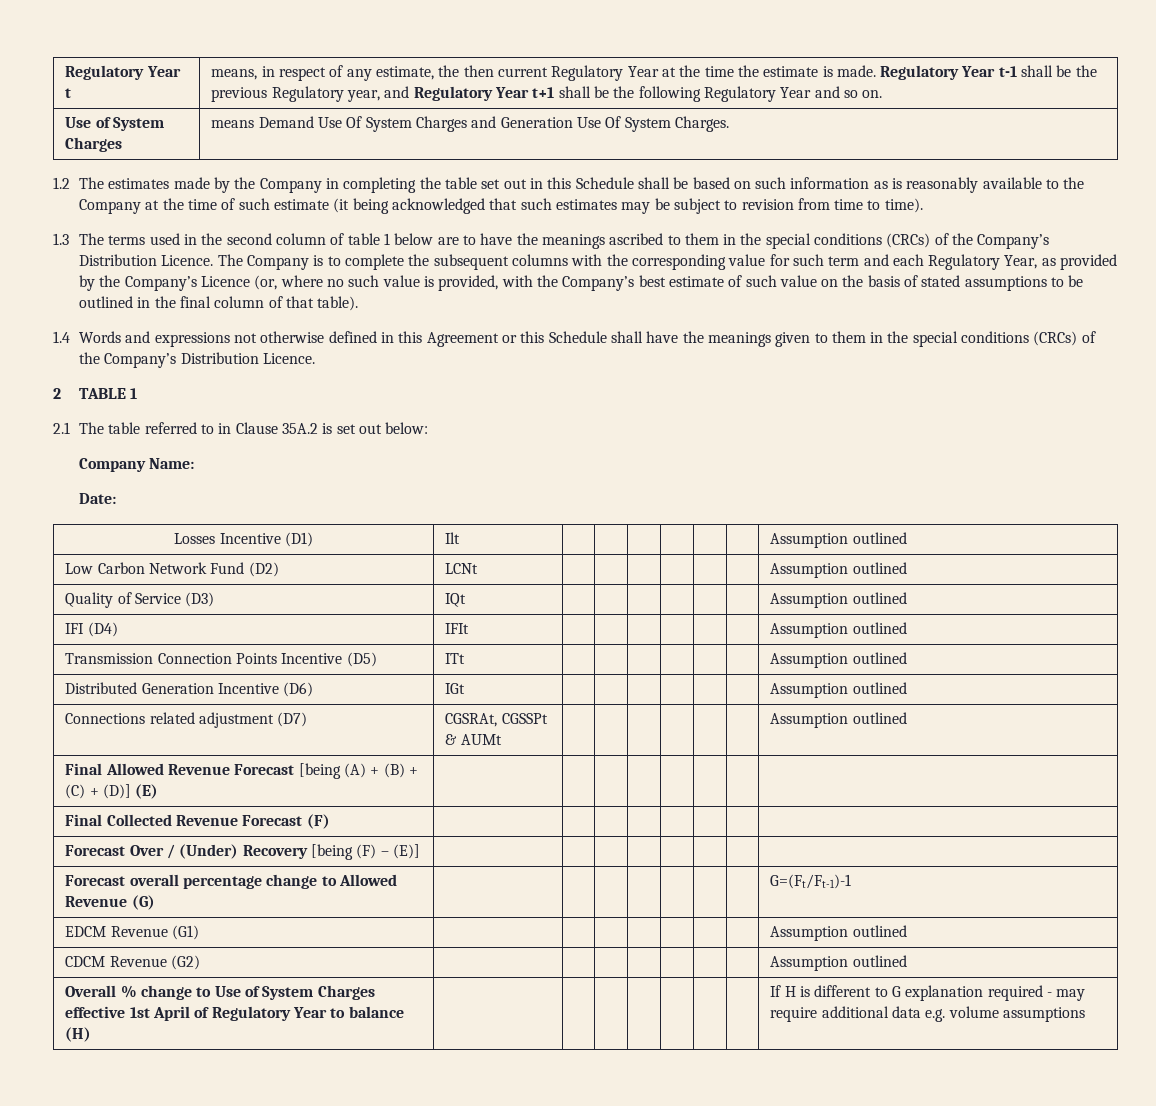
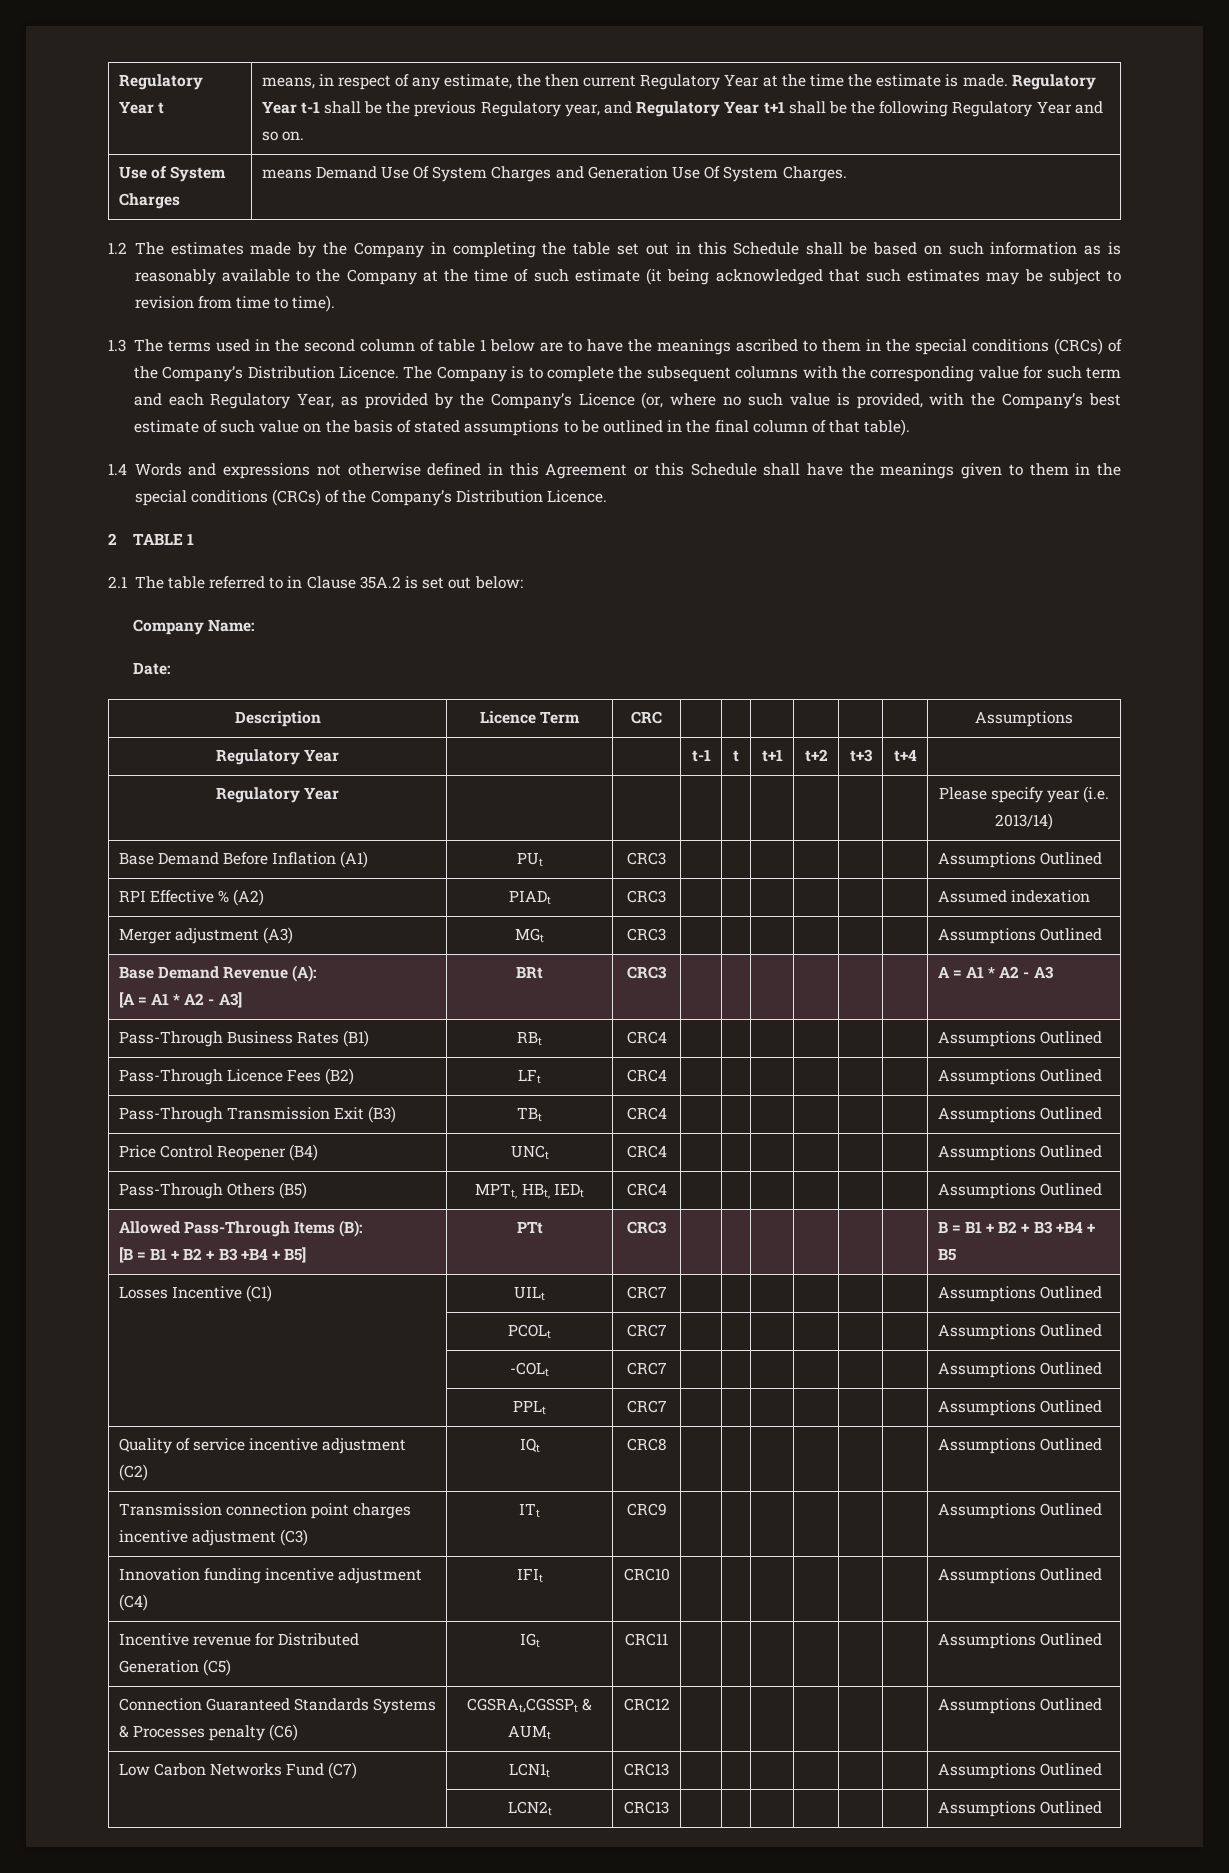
[174,532,313,547] [445,532,461,544] [770,532,907,548] [65,562,279,577] [445,563,479,574] [770,562,907,578] [65,592,215,608] [445,593,467,607] [770,592,907,608] [65,622,118,637] [445,623,470,634] [770,622,907,638] [65,652,377,667] [445,653,466,664] [770,652,907,668] [65,682,314,697] [445,683,466,694] [770,682,907,698] [65,712,308,728] [445,713,548,727] [445,734,502,745] [770,712,907,728] [65,763,418,779] [65,784,159,799] [65,814,330,829] [65,844,420,860] [65,874,398,889] [65,895,155,910] [770,874,852,889] [65,925,200,940] [770,925,907,941] [65,955,201,970] [770,955,907,971] [65,985,375,1000] [65,1006,404,1021] [65,1027,92,1042] [770,985,1086,1001] [770,1006,1086,1022] Losses Incentive (D1) | Ilt | | | | | | | Assumption outlined // Low Carbon Network Fund (D2) | LCNt | | | | | | | Assumption outlined // Quality of Service (D3) | IQt | | | | | | | Assumption outlined // IFI (D4) | IFIt | | | | | | | Assumption outlined // Transmission Connection Points Incentive (D5) | ITt | | | | | | | Assumption outlined // Distributed Generation Incentive (D6) | IGt | | | | | | | Assumption outlined // Connections related adjustment (D7) | CGSRAt, CGSSPt & AUMt | | | | | | | Assumption outlined // Final Allowed Revenue Forecast [being (A) + (B) + (C) + (D)] (E) | | | | | | | | // Final Collected Revenue Forecast (F) | | | | | | | | // Forecast Over / (Under) Recovery [being (F) – (E)] | | | | | | | | // Forecast overall percentage change to Allowed Revenue (G) | | | | | | | | G=(Ft/Ft-1)-1 // EDCM Revenue (G1) | | | | | | | | Assumption outlined // CDCM Revenue (G2) | | | | | | | | Assumption outlined // Overall % change to Use of System Charges effective 1st April of Regulatory Year to balance (H) | | | | | | | | If H is different to G explanation required - may require additional data e.g. volume assumptions -> [234,711,321,727] [479,711,581,724] [631,711,662,724] [975,711,1073,727] [215,749,340,765] [691,749,711,762] [733,750,739,762] [761,749,783,762] [804,749,828,762] [849,749,873,762] [893,749,917,762] [215,787,340,803] [938,786,1110,803] [995,813,1053,830] [118,851,369,868] [516,852,543,867] [627,852,666,865] [937,852,1102,868] [118,889,265,906] [508,890,551,905] [627,890,666,903] [937,890,1090,903] [118,927,293,944] [515,928,544,943] [627,928,666,941] [937,928,1102,944] [118,965,317,982] [118,992,242,1008] [516,966,543,979] [627,966,667,979] [937,966,1054,979] [118,1030,370,1047] [517,1031,542,1046] [626,1031,667,1044] [937,1031,1102,1047] [118,1068,355,1085] [518,1069,541,1084] [626,1069,667,1082] [937,1069,1102,1085] [118,1106,397,1123] [517,1107,542,1122] [626,1107,667,1120] [937,1107,1102,1123] [118,1144,319,1161] [510,1145,549,1160] [626,1145,667,1158] [937,1145,1102,1161] [118,1182,307,1199] [475,1183,584,1199] [626,1183,667,1196] [937,1183,1102,1199] [118,1220,363,1237] [118,1247,307,1263] [516,1221,543,1234] [627,1221,667,1234] [937,1221,1095,1234] [937,1248,956,1261] [118,1285,272,1302] [514,1286,545,1301] [626,1286,667,1299] [937,1286,1102,1302] [508,1324,551,1339] [626,1324,667,1337] [937,1324,1102,1340] [510,1362,549,1377] [626,1362,667,1375] [937,1362,1102,1378] [513,1400,546,1415] [626,1400,667,1413] [937,1400,1102,1416] [118,1438,407,1454] [118,1464,148,1481] [519,1438,540,1453] [626,1438,667,1451] [937,1438,1102,1454] [118,1503,412,1519] [118,1529,308,1546] [519,1503,540,1518] [626,1503,667,1516] [937,1503,1102,1519] [118,1568,423,1584] [118,1594,148,1611] [516,1568,543,1583] [623,1568,670,1581] [937,1568,1102,1584] [118,1633,360,1646] [118,1659,231,1676] [519,1633,540,1648] [625,1633,668,1646] [937,1633,1102,1649] [118,1698,437,1714] [118,1724,299,1741] [466,1698,593,1713] [508,1725,551,1740] [623,1698,670,1711] [937,1698,1102,1714] [118,1762,358,1779] [509,1763,550,1778] [624,1763,669,1776] [937,1763,1102,1779] [507,1801,552,1816] [624,1801,669,1814] [937,1801,1102,1817] Description | Licence Term | CRC | | | | | | | Assumptions // Regulatory Year | | | t-1 | t | t+1 | t+2 | t+3 | t+4 | // Regulatory Year | | | | | | | | | Please specify year (i.e. 2013/14) // Base Demand Before Inflation (A1) | PUt | CRC3 | | | | | | | Assumptions Outlined // RPI Effective % (A2) | PIADt | CRC3 | | | | | | | Assumed indexation // Merger adjustment (A3) | MGt | CRC3 | | | | | | | Assumptions Outlined // Base Demand Revenue (A): // [A = A1 * A2 - A3] | BRt | CRC3 | | | | | | | A = A1 * A2 - A3 // Pass-Through Business Rates (B1) | RBt | CRC4 | | | | | | | Assumptions Outlined // Pass-Through Licence Fees (B2) | LFt | CRC4 | | | | | | | Assumptions Outlined // Pass-Through Transmission Exit (B3) | TBt | CRC4 | | | | | | | Assumptions Outlined // Price Control Reopener (B4) | UNCt | CRC4 | | | | | | | Assumptions Outlined // Pass-Through Others (B5) | MPTt, HBt, IEDt | CRC4 | | | | | | | Assumptions Outlined // Allowed Pass-Through Items (B): // [B = B1 + B2 + B3 +B4 + B5] | PTt | CRC3 | | | | | | | B = B1 + B2 + B3 +B4 + B5 // Losses Incentive (C1) | UILt | CRC7 | | | | | | | Assumptions Outlined // | PCOLt | CRC7 | | | | | | | Assumptions Outlined // | -COLt | CRC7 | | | | | | | Assumptions Outlined // | PPLt | CRC7 | | | | | | | Assumptions Outlined // Quality of service incentive adjustment (C2) | IQt | CRC8 | | | | | | | Assumptions Outlined // Transmission connection point charges incentive adjustment (C3) | ITt | CRC9 | | | | | | | Assumptions Outlined // Innovation funding incentive adjustment (C4) | IFIt | CRC10 | | | | | | | Assumptions Outlined // Incentive revenue for Distributed Generation (C5) | IGt | CRC11 | | | | | | | Assumptions Outlined // Connection Guaranteed Standards Systems & Processes penalty (C6) | CGSRAt,CGSSPt & AUMt | CRC12 | | | | | | | Assumptions Outlined // Low Carbon Networks Fund (C7) | LCN1t | CRC13 | | | | | | | Assumptions Outlined // | LCN2t | CRC13 | | | | | | | Assumptions Outlined

